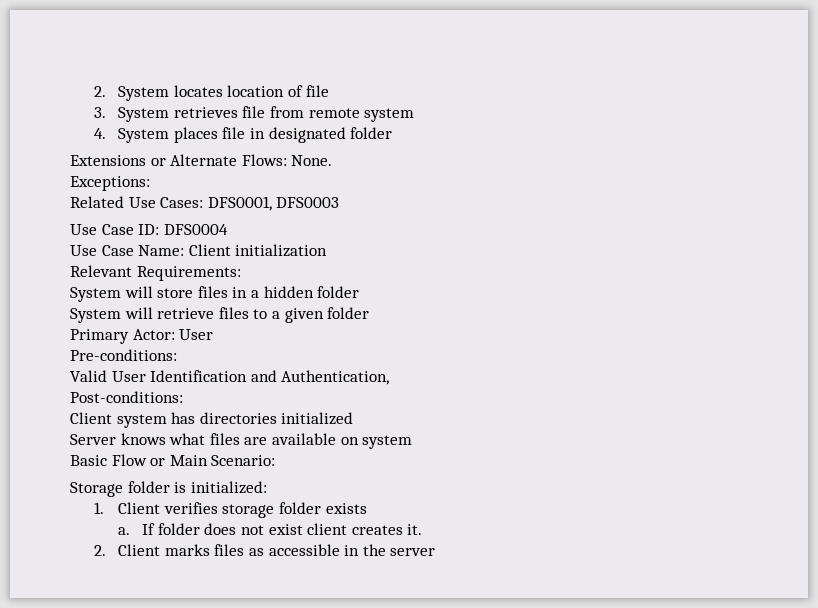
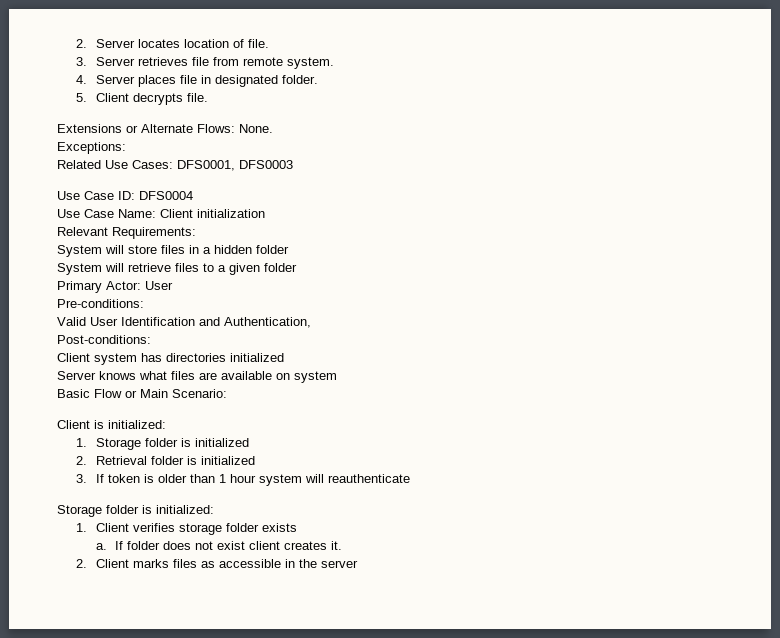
[94,86,170,101] 2. System -> [76,39,135,48] 2. Server
[305,85,329,97] [94,107,170,122] file // 3. System -> [247,39,269,48] [76,57,135,66] file. // 3. Server
[364,108,415,122] system -> [286,57,334,69] system.
[118,128,170,143] System -> [95,75,135,84] Server
[350,127,393,139] folder -> [281,75,318,84] [76,93,208,105] folder. // 5. Client decrypts file.
(276, 460) none -> [57,420,166,429] [76,438,249,450] [76,456,255,465] [76,474,410,486] // Client is initialized: // 1. Storage folder is initialized // 2. Retrieval folder is initialized // 3. If token is older than 1 hour system will reauthenticate

